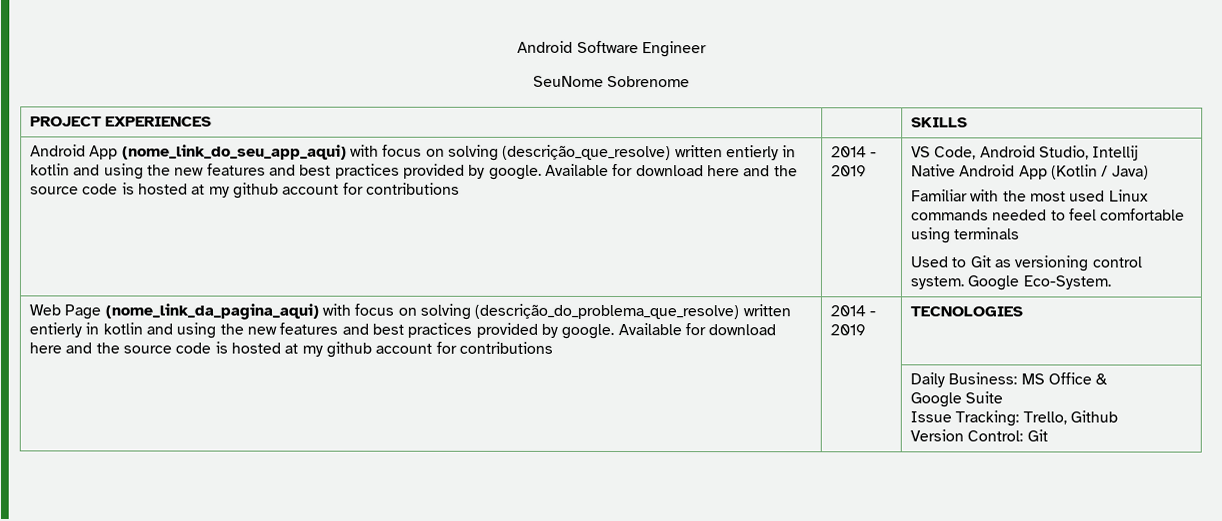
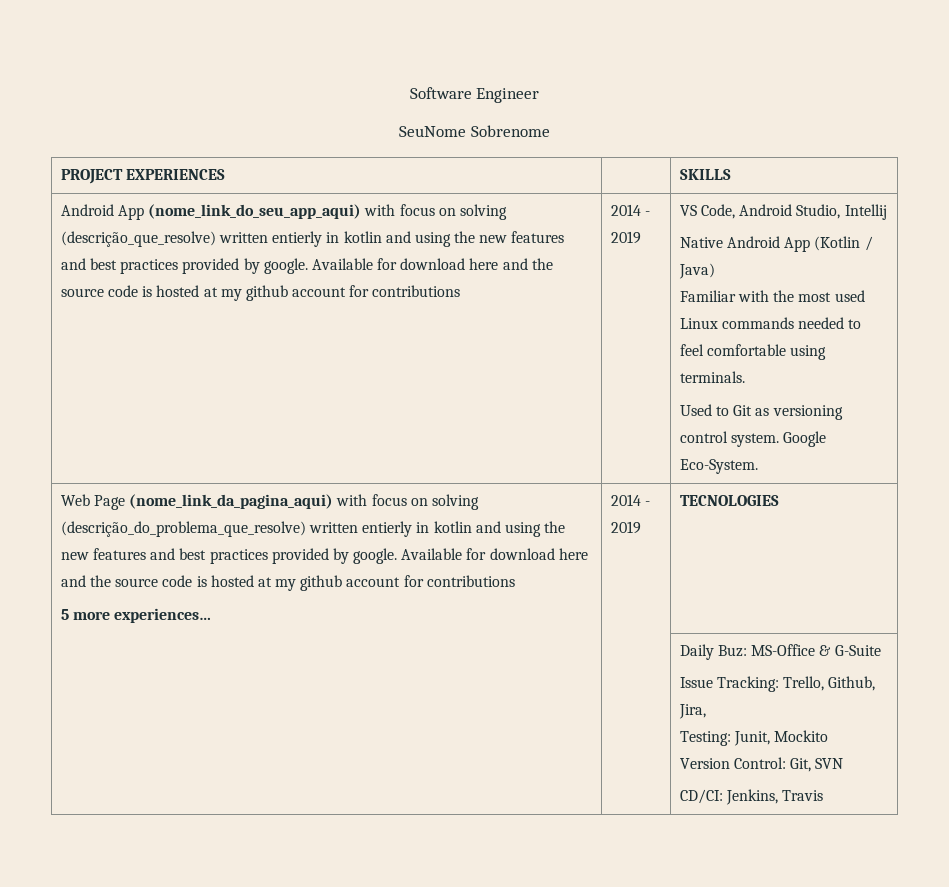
[517,40,574,53] Android -> (409, 93) none
[954,227,1021,240] terminals -> [679,371,745,383] terminals.
(553, 347) none -> [60,608,212,623] // 5 more experiences…
[948,372,1093,385] Business: MS Office -> [717,644,816,657] Buz: MS-Office
[910,391,1004,408] // Google Suite -> [834,645,881,656] G-Suite
[1070,410,1119,423] [910,429,1048,442] Github // Version Control: Git -> [828,676,876,691] [678,704,706,719] [679,730,829,746] [679,757,844,772] [679,789,824,805] Github, Jira, // Testing: Junit, Mockito // Version Control: Git, SVN // CD/CI: Jenkins, Travis

